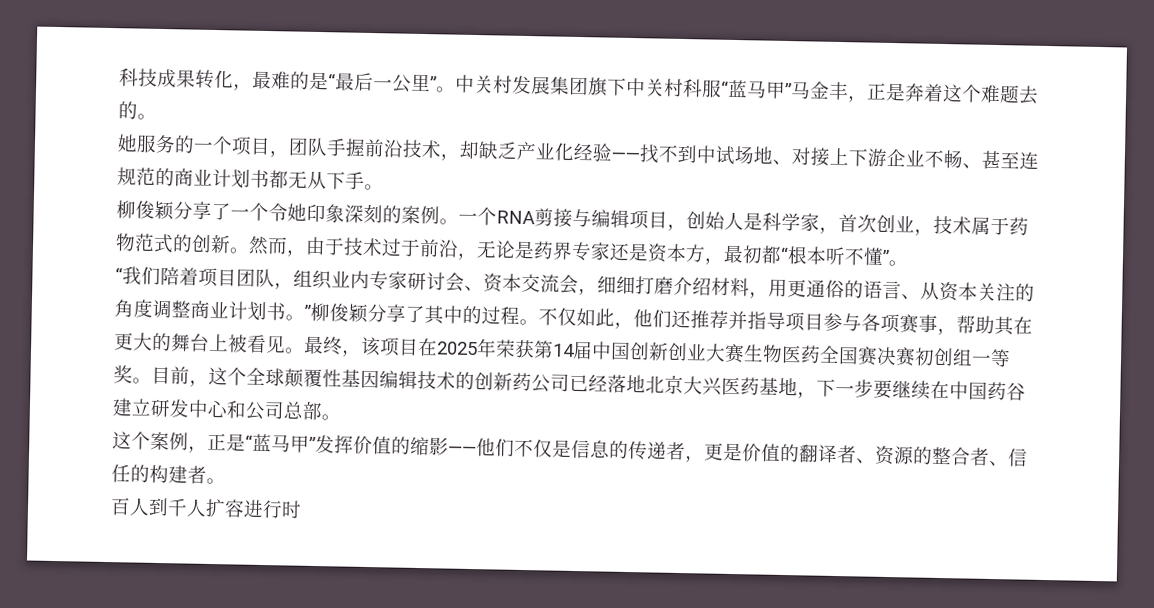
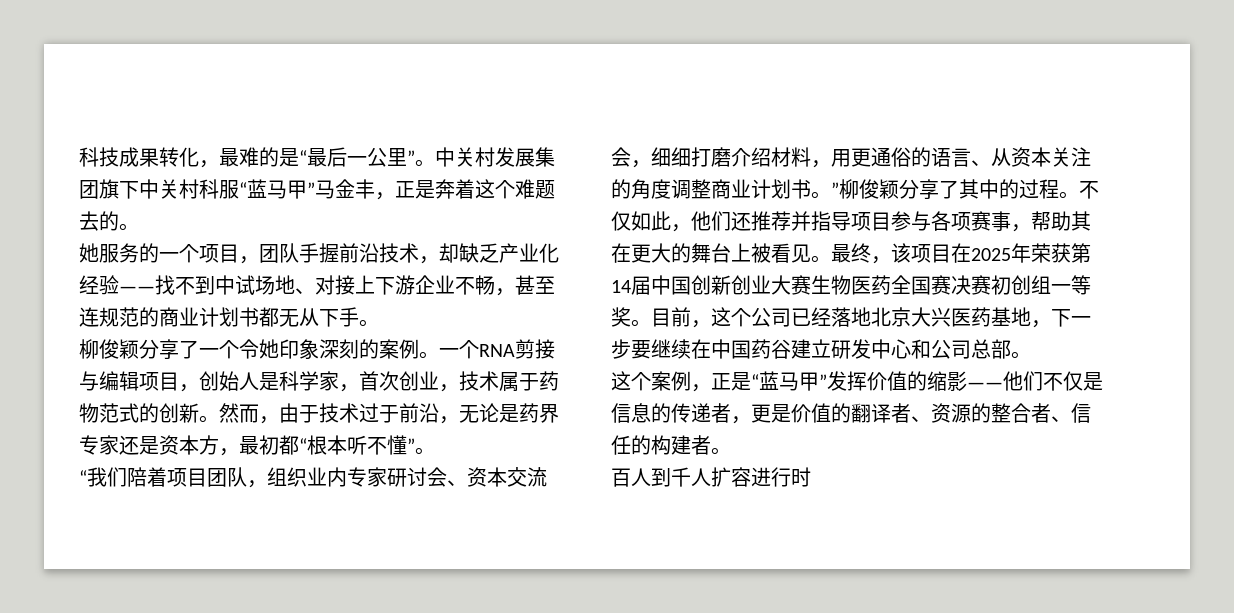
[962,163,982,169] 、 -> [495,288,515,296] ，
[246,367,532,392] 全球颠覆性基因编辑技术的创新药 -> (751, 317) none

